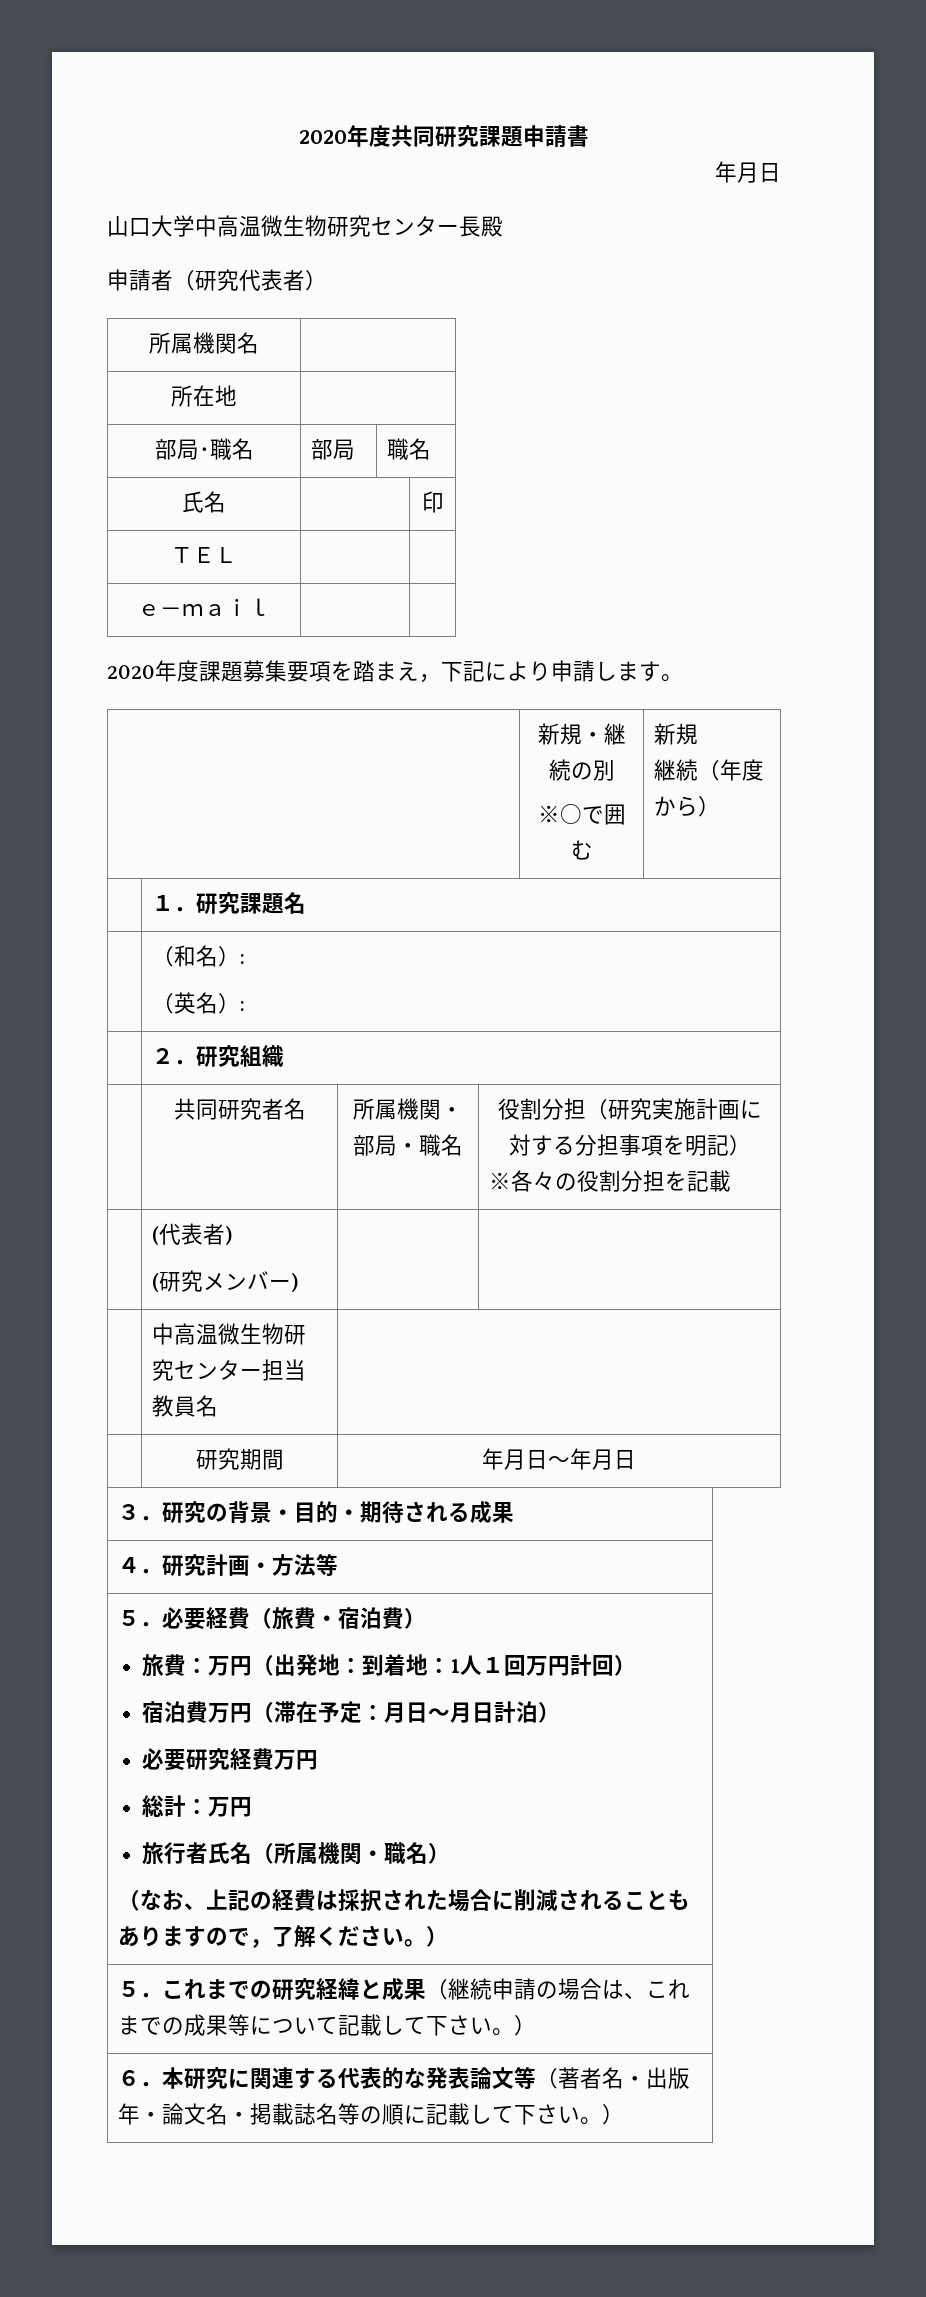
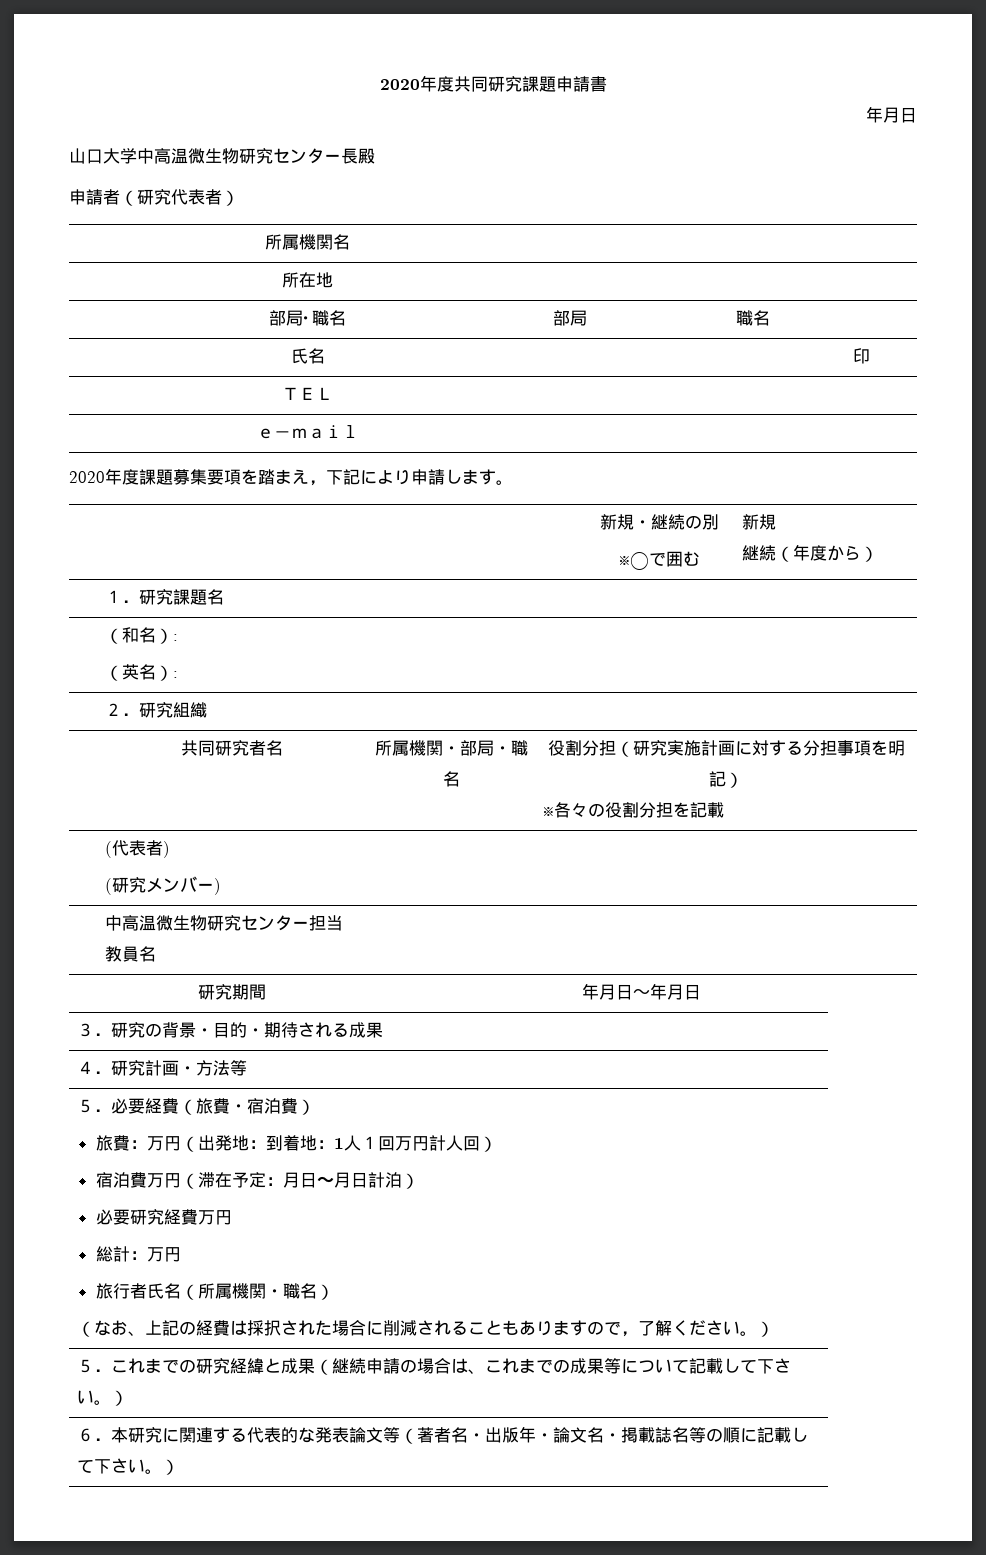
(593, 1665) none -> [445,1135,463,1151] 人

